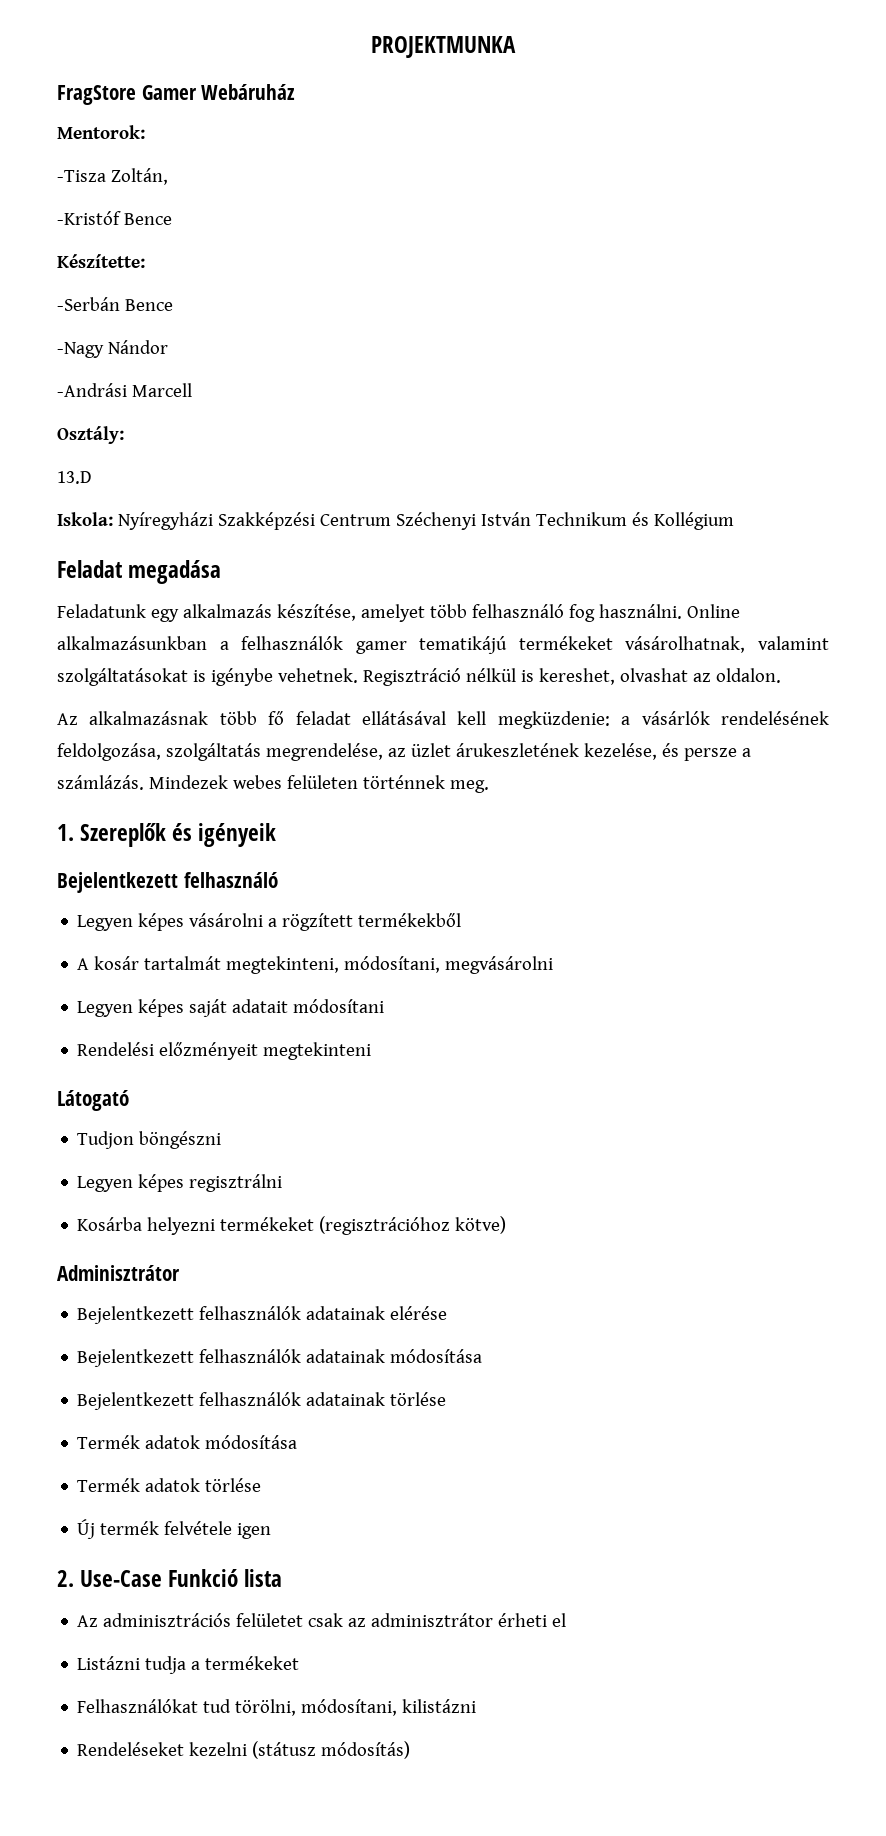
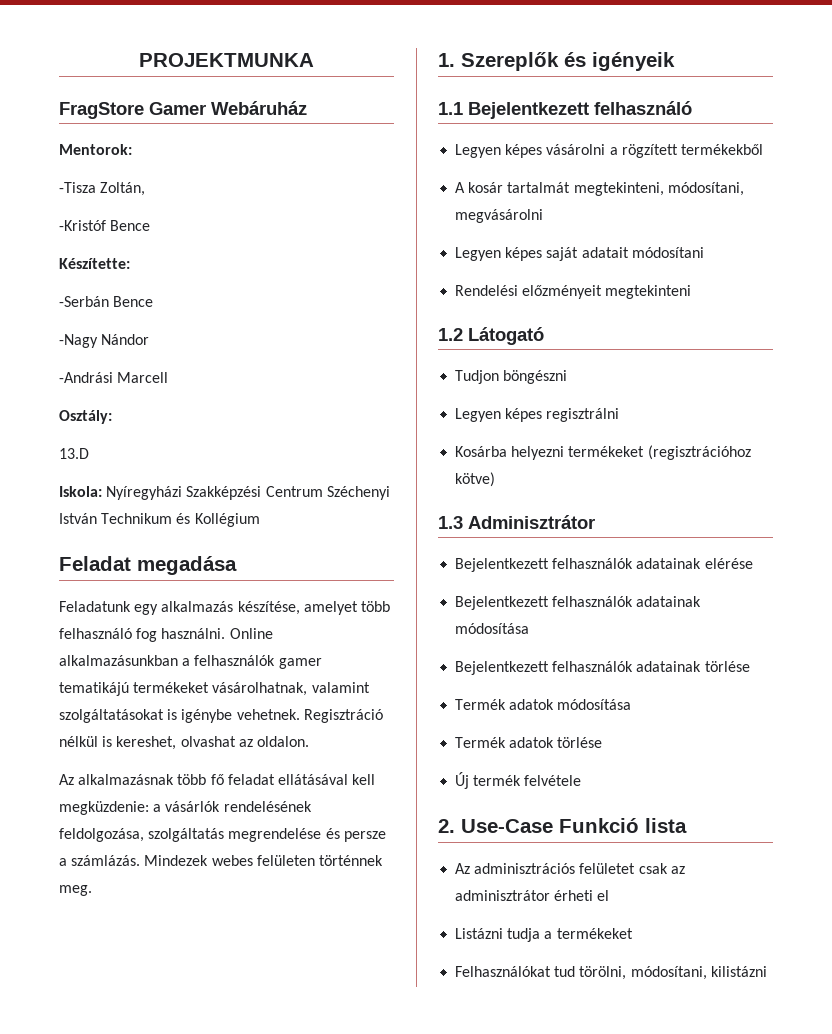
[265,743,657,761] megrendelése, az üzlet árukeszletének kezelése, -> [228,828,322,842] megrendelése
(277, 835) none -> [438,102,463,115] 1.1
(372, 1051) none -> [438,328,463,341] 1.2
(507, 1225) none -> [438,516,463,529] 1.3
[237,1523,272,1539] igen -> (582, 780) none
[77,1741,411,1759] // Rendeléseket kezelni (státusz módosítás) -> (767, 971) none

